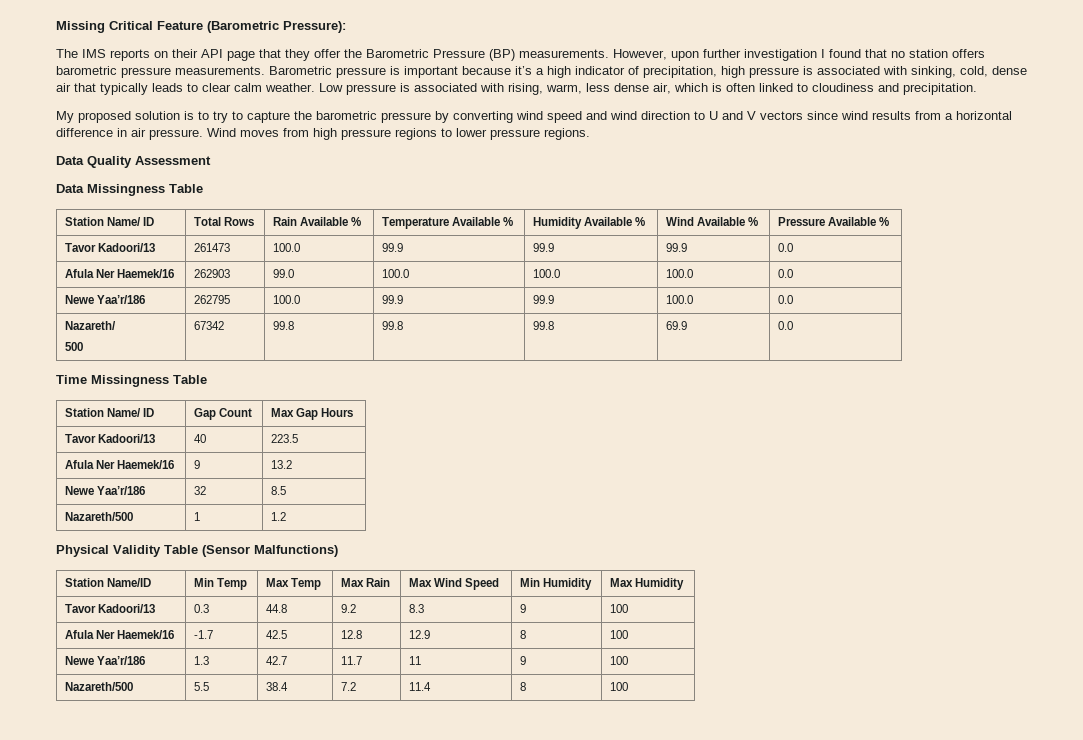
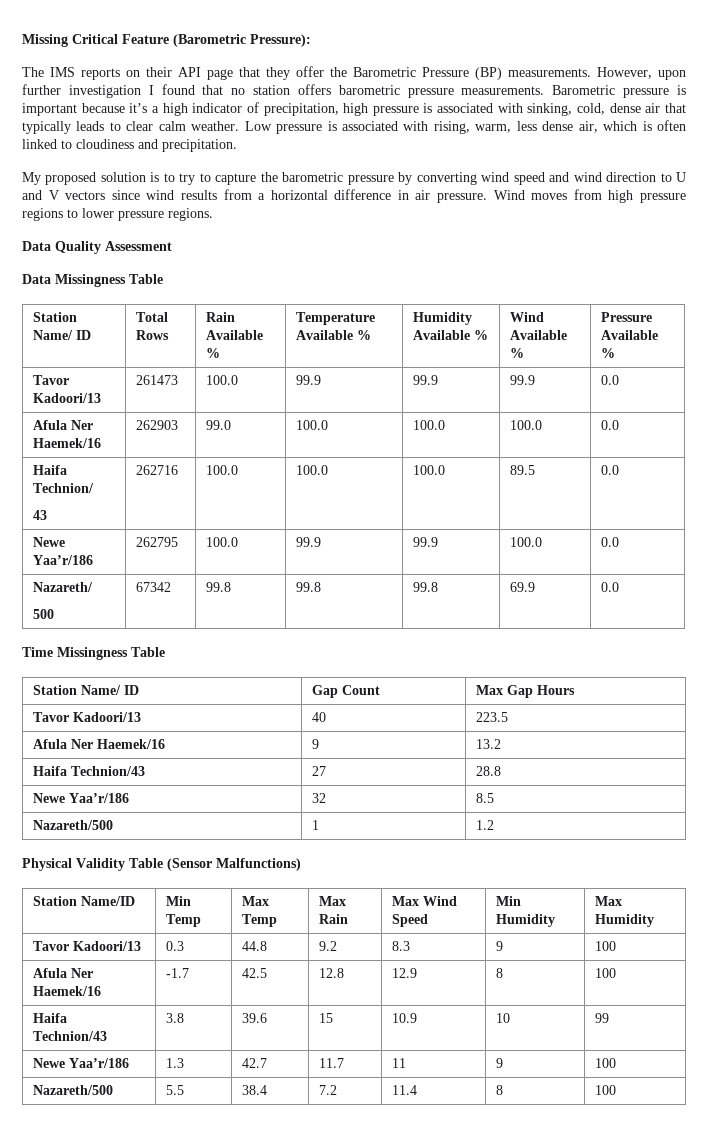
(793, 273) none -> [33,465,68,475] [33,483,95,493] [33,510,48,520] [136,465,179,475] [206,465,239,475] [296,465,329,475] [413,465,446,475] [510,465,536,475] [601,465,620,475] // Haifa Technion/ // 43 | 262716 | 100.0 | 100.0 | 100.0 | 89.5 | 0.0
(292, 464) none -> [33,766,146,776] [312,766,327,776] [476,766,502,776] // Haifa Technion/43 | 27 | 28.8
(628, 634) none -> [33,1013,68,1023] [33,1031,108,1041] [166,1013,185,1023] [242,1013,268,1023] [319,1013,334,1023] [392,1013,418,1023] [496,1013,511,1023] [595,1013,610,1023] // Haifa Technion/43 | 3.8 | 39.6 | 15 | 10.9 | 10 | 99

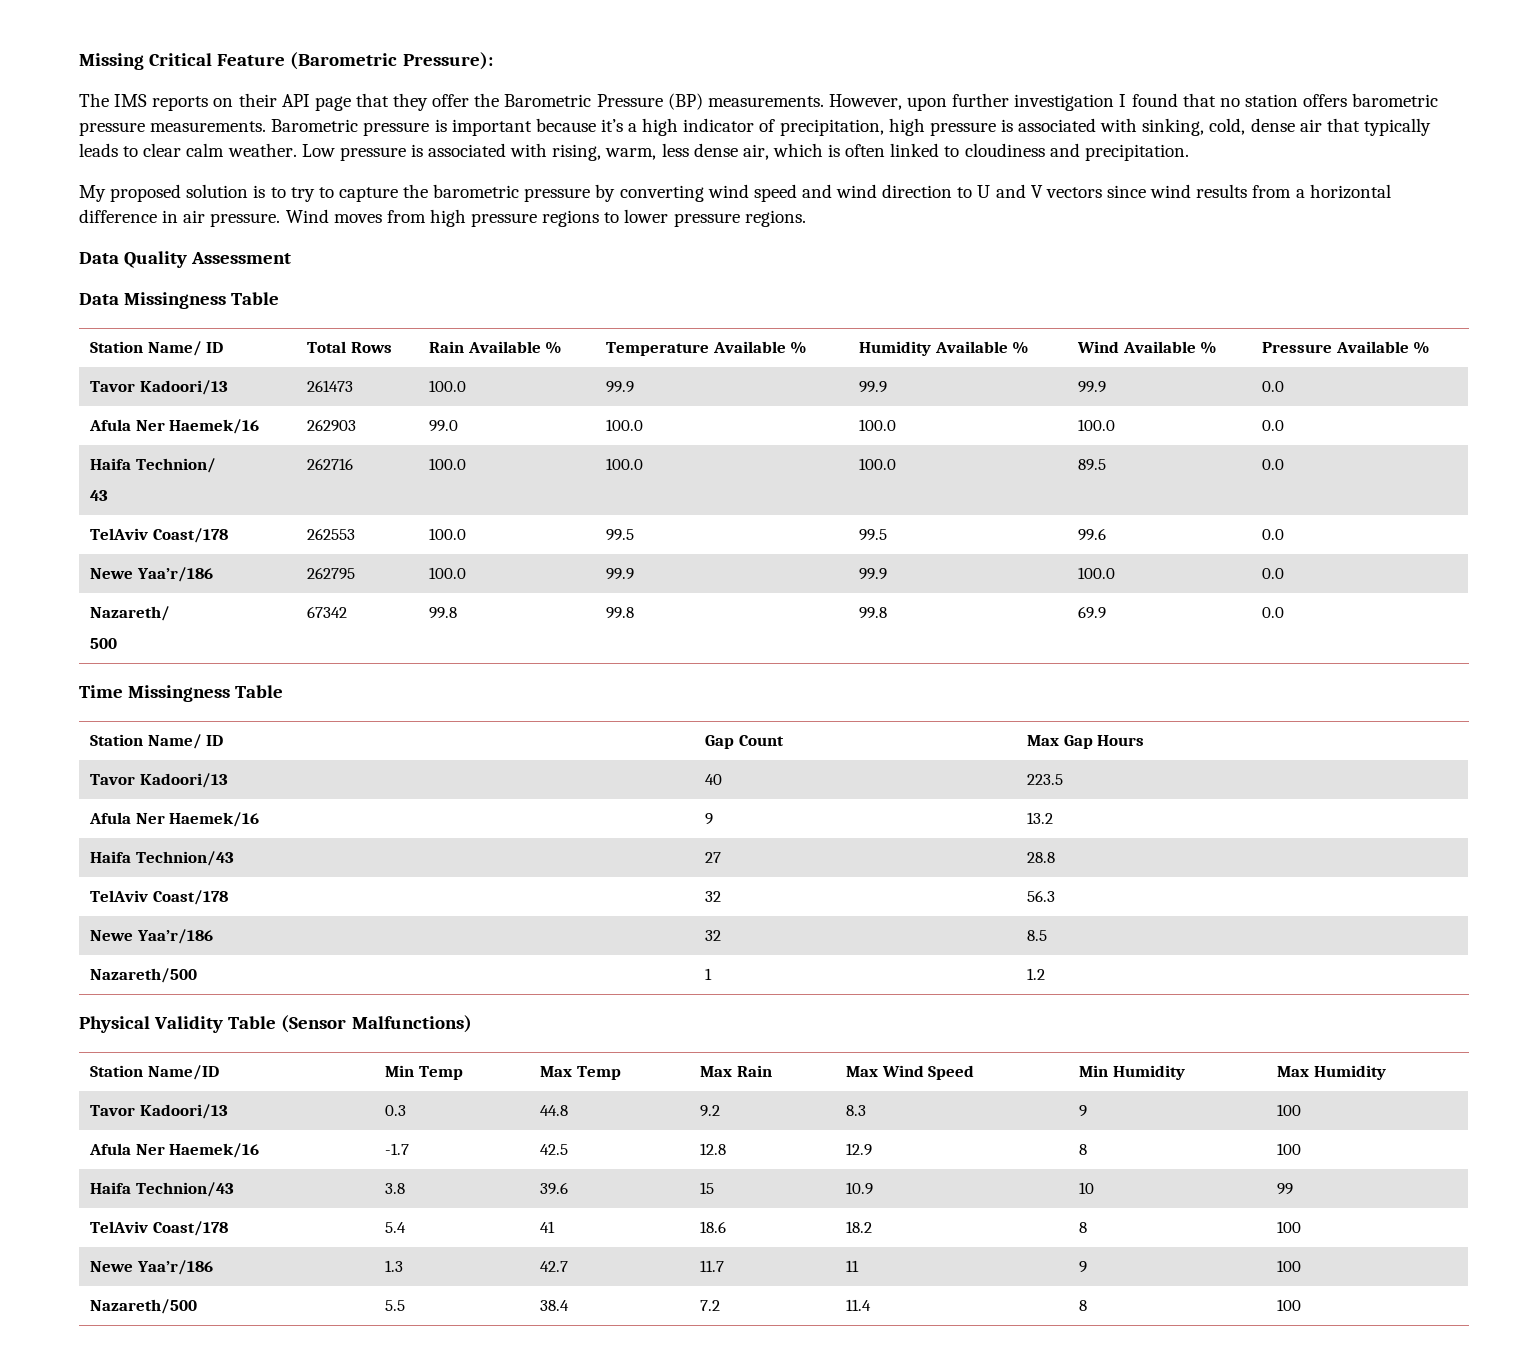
(620, 470) none -> [90,528,228,543] [307,528,356,540] [429,528,467,540] [606,529,635,541] [859,529,888,541] [1078,528,1107,541] [1262,529,1285,540] // TelAviv Coast/178 | 262553 | 100.0 | 99.5 | 99.5 | 99.6 | 0.0
(502, 771) none -> [90,890,228,905] [705,891,722,902] [1027,890,1056,902] // TelAviv Coast/178 | 32 | 56.3
(610, 1018) none -> [90,1221,228,1236] [385,1222,407,1233] [540,1221,556,1233] [700,1221,727,1233] [846,1221,873,1233] [1079,1222,1088,1233] [1277,1221,1302,1233] // TelAviv Coast/178 | 5.4 | 41 | 18.6 | 18.2 | 8 | 100

